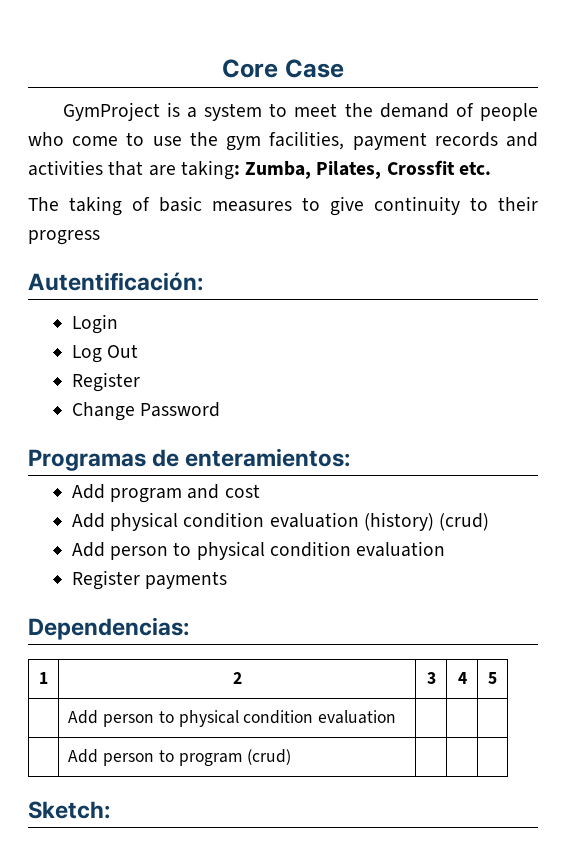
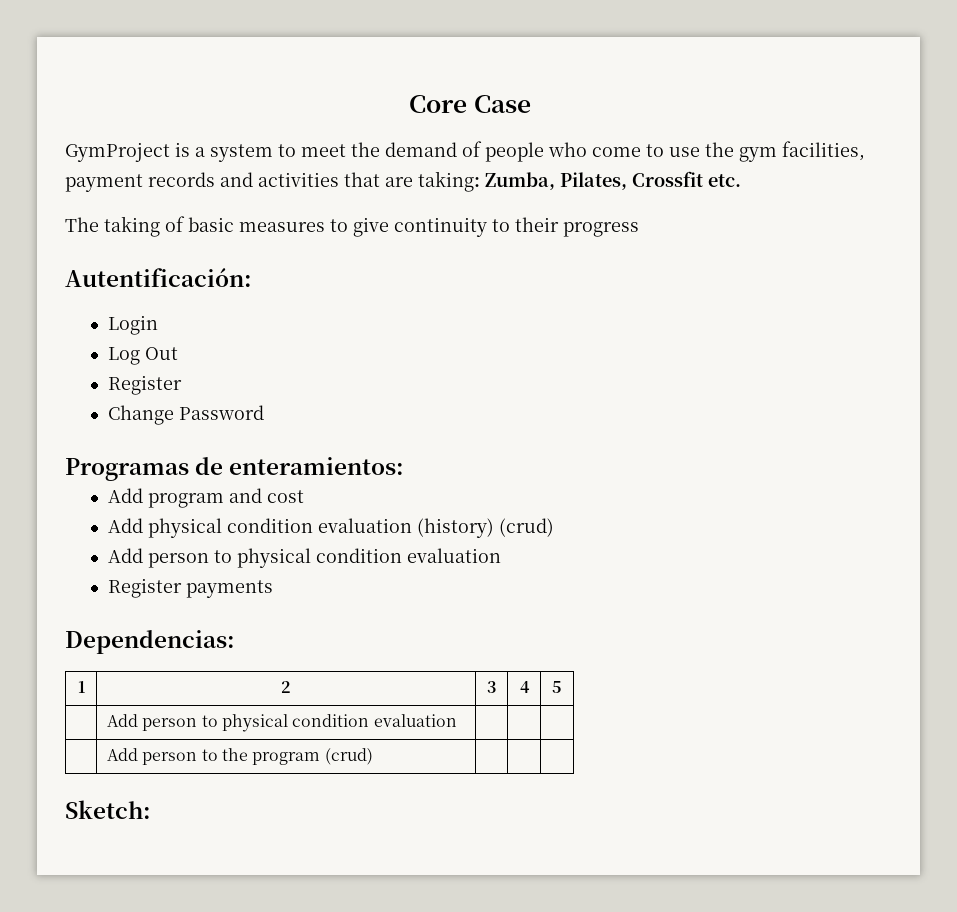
(174, 756) none -> [222,748,249,761] the

